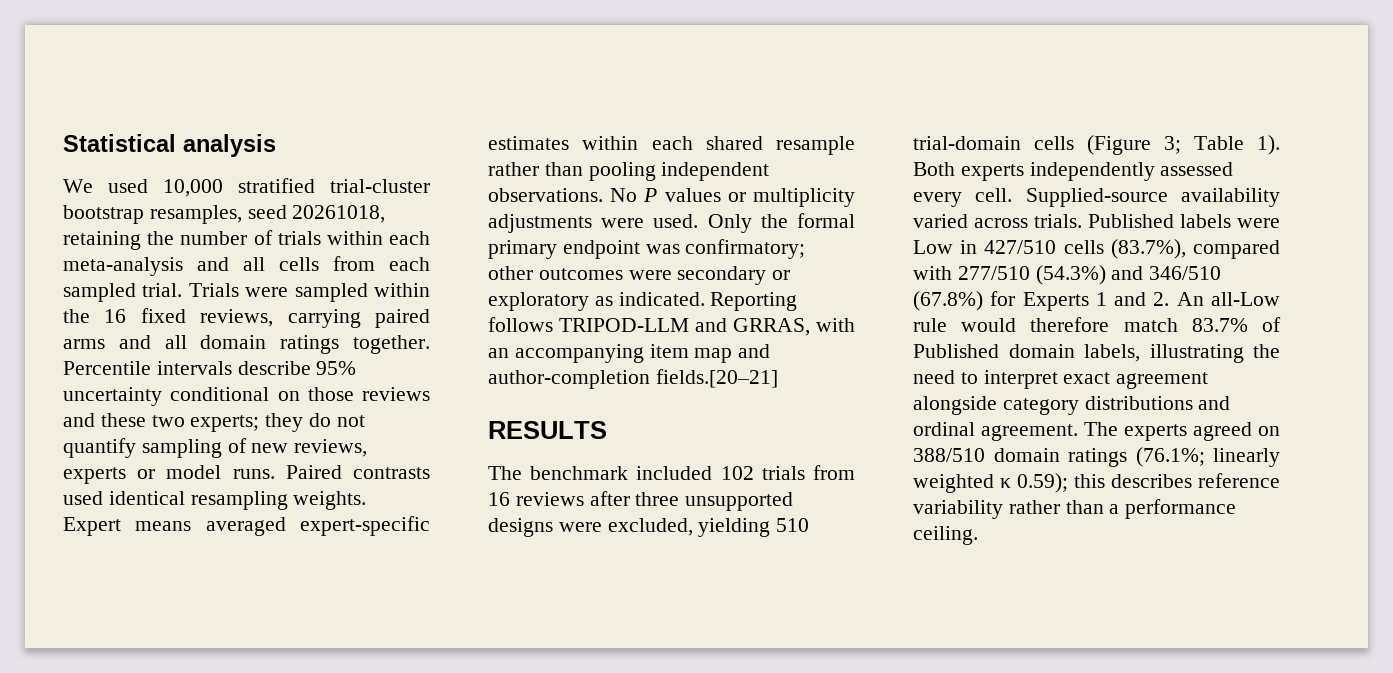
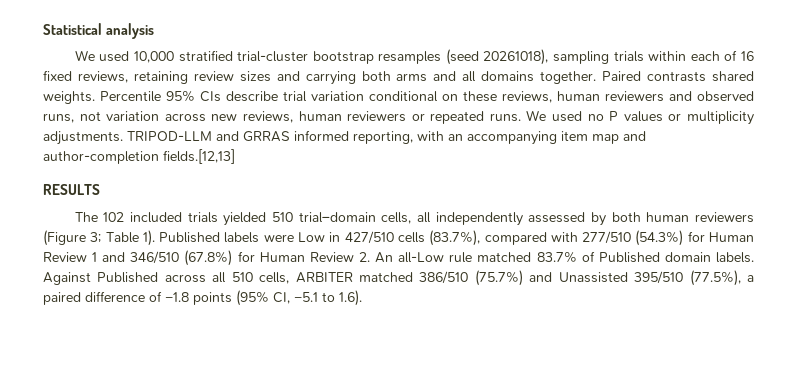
[149,205,386,224] [63,230,430,250] [63,256,430,276] [63,283,430,302] [63,308,430,328] [63,335,430,354] [63,361,357,375] [63,387,430,406] [63,413,365,432] [63,438,368,458] [63,465,431,484] [63,491,367,510] [63,516,430,536] [488,136,855,155] [488,162,770,181] [488,188,855,207] [488,213,855,233] [488,239,806,259] [488,266,791,285] [488,292,798,311] [488,317,810,336] resamples, seed 20261018, retaining the number of trials within each meta-analysis and all cells from each sampled trial. Trials were sampled within the 16 fixed reviews, carrying paired arms and all domain ratings together. Percentile intervals describe 95% uncertainty conditional on those reviews and these two experts; they do not quantify sampling of new reviews, experts or model runs. Paired contrasts used identical resampling weights. Expert means averaged expert-specific estimates within each shared resample rather than pooling independent observations. No P values or multiplicity adjustments were used. Only the formal primary endpoint was confirmatory; other outcomes were secondary or exploratory as indicated. Reporting follows TRIPOD-LLM and GRRAS, -> [378,49,755,65] [43,70,754,85] [43,90,754,104] [43,110,754,125] [43,130,413,145] resamples (seed 20261018), sampling trials within each of 16 fixed reviews, retaining review sizes and carrying both arms and all domains together. Paired contrasts shared weights. Percentile 95% CIs describe trial variation conditional on these reviews, human reviewers and observed runs, not variation across new reviews, human reviewers or repeated runs. We used no P values or multiplicity adjustments. TRIPOD-LLM and GRRAS informed reporting,
[655,369,778,388] fields.[20–21] -> [163,149,235,164] fields.[12,13]
[530,465,855,480] [488,491,794,511] [488,518,810,537] [913,135,1280,155] [913,162,1234,181] [913,188,1280,207] [913,214,1082,228] benchmark included 102 trials from 16 reviews after three unsupported designs were excluded, yielding 510 trial-domain cells (Figure 3; Table 1). Both experts independently assessed every cell. Supplied-source availability varied across trials. -> [103,212,754,226] [43,230,155,246] 102 included trials yielded 510 trial–domain cells, all independently assessed by both human reviewers (Figure 3; Table 1).
(1106, 275) none -> [687,231,754,242] [43,252,98,262] for Human Review 1
[1022,292,1147,311] Experts 1 and -> [259,252,354,262] Human Review
[961,317,1178,332] would therefore match -> [477,252,532,262] matched
[1084,344,1280,363] [913,370,1209,389] [913,396,1231,415] [913,422,1280,441] [913,447,1280,467] [913,473,1280,493] [913,499,1237,519] [913,526,978,545] labels, illustrating the need to interpret exact agreement alongside category distributions and ordinal agreement. The experts agreed on 388/510 domain ratings (76.1%; linearly weighted κ 0.59); this describes reference variability rather than a performance ceiling. -> [716,252,755,263] [43,270,755,286] [43,290,362,306] labels. Against Published across all 510 cells, ARBITER matched 386/510 (75.7%) and Unassisted 395/510 (77.5%), a paired difference of −1.8 points (95% CI, −5.1 to 1.6).

